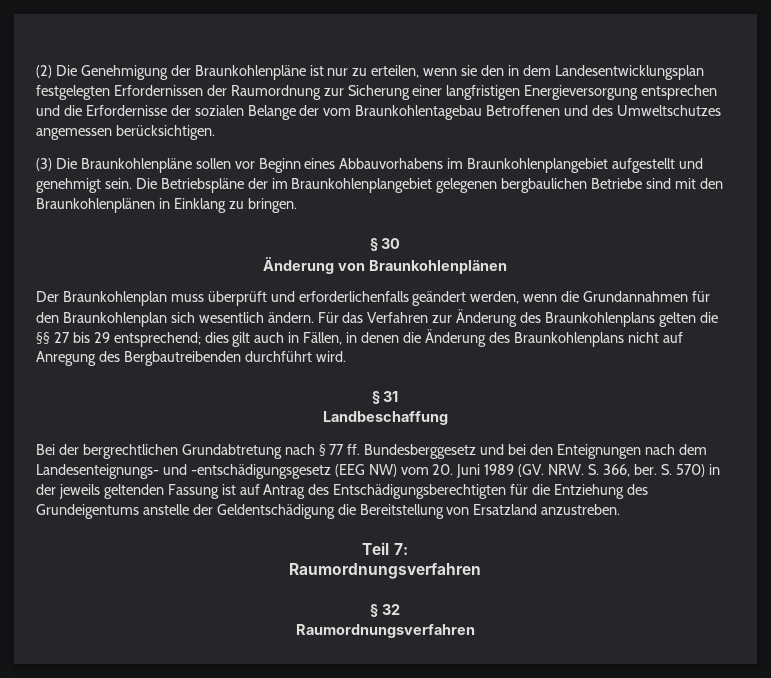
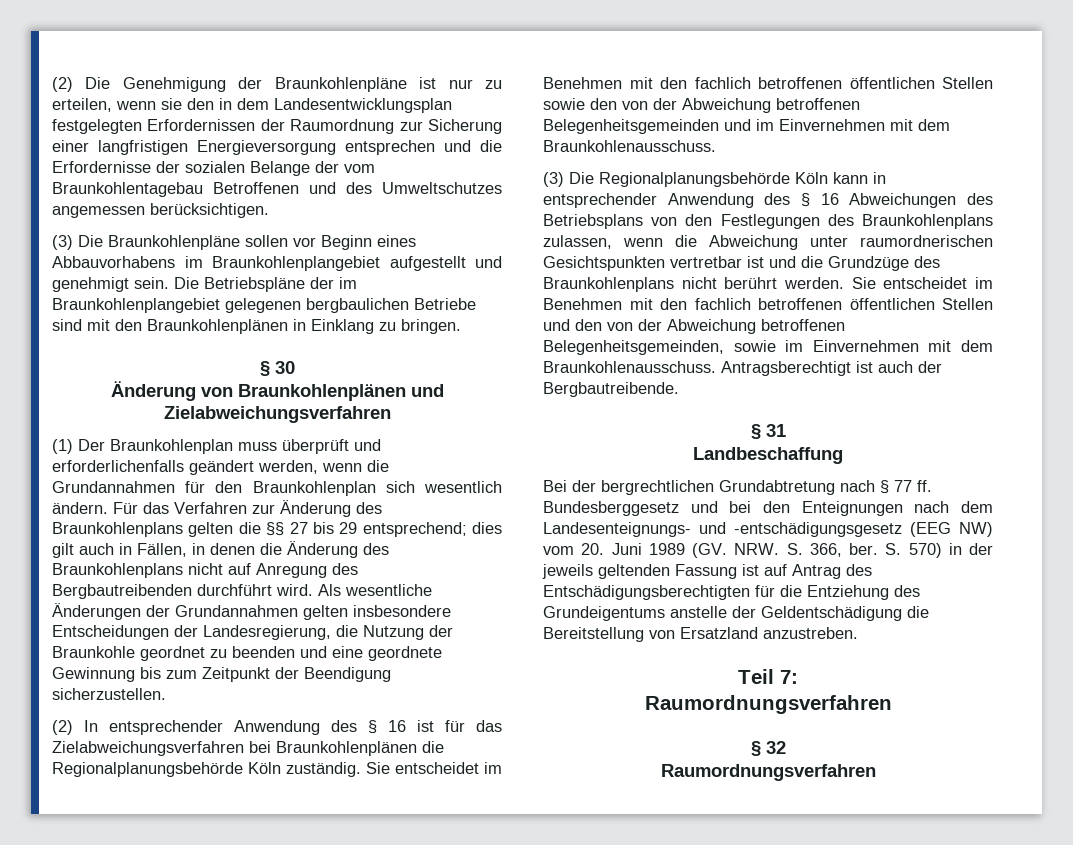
(507, 266) // -> [410,384,444,397] [163,406,391,423] [52,439,73,454] und Zielabweichungsverfahren // (1)
(346, 356) none -> [318,584,432,596] [52,603,451,620] [52,625,453,640] [52,646,442,661] [52,667,391,682] [52,688,166,700] [52,720,502,735] [52,741,444,756] [52,762,502,777] [543,77,993,89] [543,98,860,113] [543,119,950,134] [543,140,716,152] [543,172,886,187] [543,193,993,208] [543,214,993,229] [543,235,993,250] [543,256,940,271] [543,277,993,292] [543,298,993,310] [543,319,845,334] [543,340,993,355] [543,361,942,376] [543,382,679,397] Als wesentliche Änderungen der Grundannahmen gelten insbesondere Entscheidungen der Landesregierung, die Nutzung der Braunkohle geordnet zu beenden und eine geordnete Gewinnung bis zum Zeitpunkt der Beendigung sicherzustellen. // (2) In entsprechender Anwendung des § 16 ist für das Zielabweichungsverfahren bei Braunkohlenplänen die Regionalplanungsbehörde Köln zuständig. Sie entscheidet im Benehmen mit den fachlich betroffenen öffentlichen Stellen sowie den von der Abweichung betroffenen Belegenheitsgemeinden und im Einvernehmen mit dem Braunkohlenausschuss. // (3) Die Regionalplanungsbehörde Köln kann in entsprechender Anwendung des § 16 Abweichungen des Betriebsplans von den Festlegungen des Braunkohlenplans zulassen, wenn die Abweichung unter raumordnerischen Gesichtspunkten vertretbar ist und die Grundzüge des Braunkohlenplans nicht berührt werden. Sie entscheidet im Benehmen mit den fachlich betroffenen öffentlichen Stellen und den von der Abweichung betroffenen Belegenheitsgemeinden, sowie im Einvernehmen mit dem Braunkohlenausschuss. Antragsberechtigt ist auch der Bergbautreibende.

